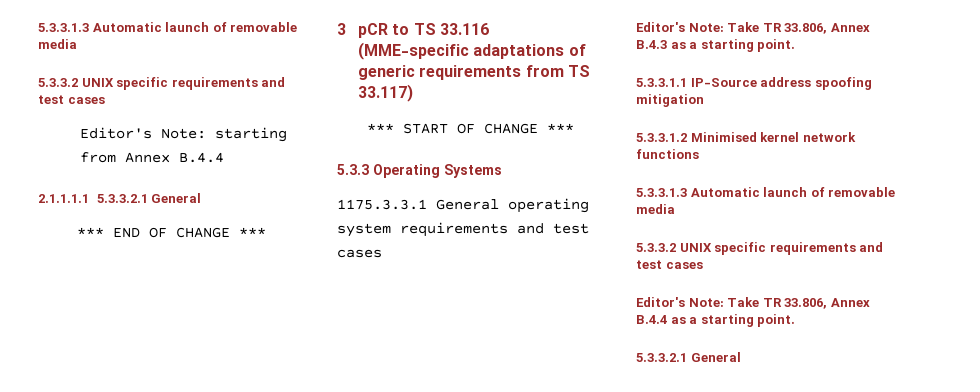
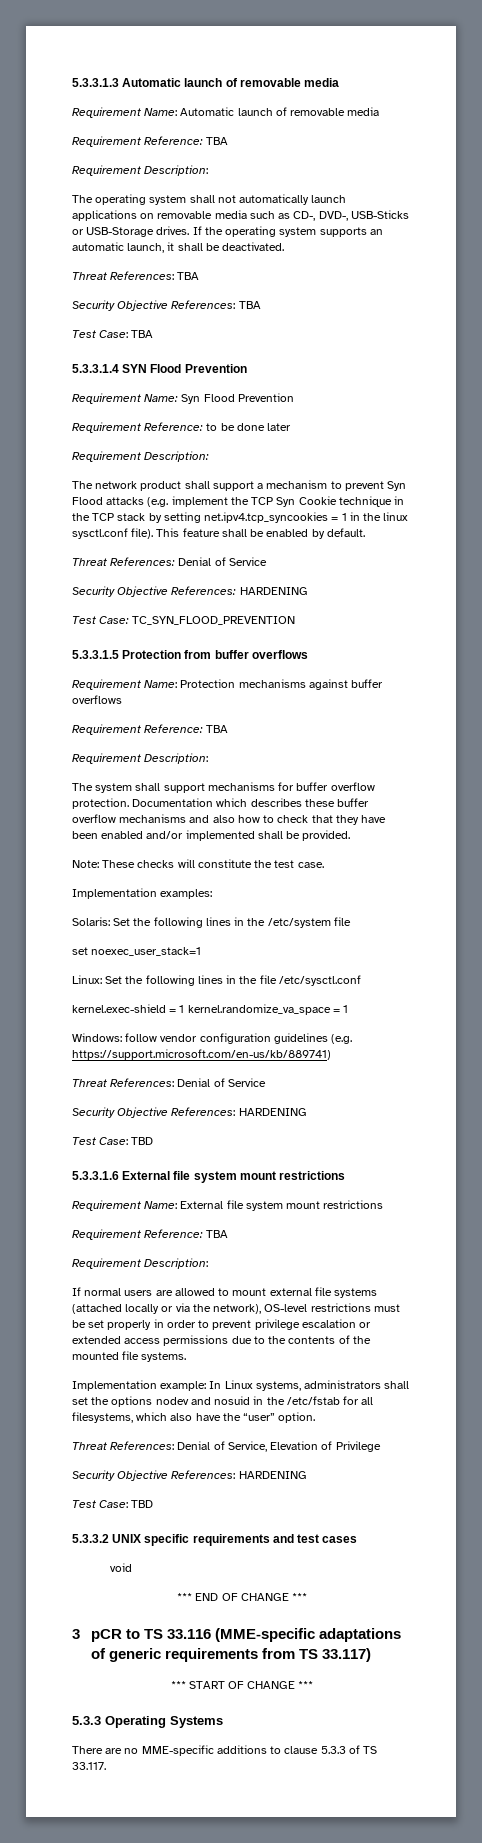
[38,22,298,32] [38,39,77,49] [38,77,286,90] [38,95,105,104] [79,127,287,142] [79,152,224,163] [38,193,202,203] 5.3.3.1.3 Automatic launch of removable media // 5.3.3.2 UNIX specific requirements and test cases // Editor's Note: starting from Annex B.4.4 // 2.1.1.1.1 5.3.3.2.1 General -> [72,78,340,87] [72,107,380,118] [72,136,229,147] [72,165,209,176] [72,194,347,205] [72,210,409,221] [72,226,383,237] [72,242,285,253] [72,271,200,280] [72,300,261,311] [72,330,154,338] [72,364,247,373] [72,393,294,404] [72,422,292,433] [72,451,210,462] [72,480,407,491] [72,496,405,507] [72,512,409,523] [72,528,365,539] [72,557,267,566] [72,586,308,597] [72,616,296,625] [72,650,308,659] [72,679,384,690] [72,695,122,704] [72,724,229,735] [72,753,209,764] [72,782,375,793] [72,798,370,809] [72,814,387,825] [72,830,351,841] [72,859,324,868] [72,888,213,899] [72,917,351,928] [72,947,202,956] [72,975,361,986] [72,1004,349,1015] [72,1033,353,1044] [72,1049,331,1060] [72,1078,266,1087] [72,1107,307,1118] [72,1137,154,1145] [72,1171,346,1183] [72,1200,384,1211] [72,1229,229,1240] [72,1258,209,1269] [72,1287,378,1298] [72,1303,400,1314] [72,1319,372,1330] [72,1335,371,1346] [72,1351,187,1362] [72,1380,410,1391] [72,1396,374,1407] [72,1412,316,1423] [72,1441,381,1452] [72,1470,307,1481] [72,1500,154,1508] [72,1534,358,1546] [110,1563,133,1572] 5.3.3.1.3 Automatic launch of removable media // Requirement Name: Automatic launch of removable media // Requirement Reference: TBA // Requirement Description: // The operating system shall not automatically launch applications on removable media such as CD-, DVD-, USB-Sticks or USB-Storage drives. If the operating system supports an automatic launch, it shall be deactivated. // Threat References: TBA // Security Objective References: TBA // Test Case: TBA // 5.3.3.1.4 SYN Flood Prevention // Requirement Name: Syn Flood Prevention // Requirement Reference: to be done later // Requirement Description: // The network product shall support a mechanism to prevent Syn Flood attacks (e.g. implement the TCP Syn Cookie technique in the TCP stack by setting net.ipv4.tcp_syncookies = 1 in the linux sysctl.conf file). This feature shall be enabled by default. // Threat References: Denial of Service // Security Objective References: HARDENING // Test Case: TC_SYN_FLOOD_PREVENTION // 5.3.3.1.5 Protection from buffer overflows // Requirement Name: Protection mechanisms against buffer overflows // Requirement Reference: TBA // Requirement Description: // The system shall support mechanisms for buffer overflow protection. Documentation which describes these buffer overflow mechanisms and also how to check that they have been enabled and/or implemented shall be provided. // Note: These checks will constitute the test case. // Implementation examples: // Solaris: Set the following lines in the /etc/system file // set noexec_user_stack=1 // Linux: Set the following lines in the file /etc/sysctl.conf // kernel.exec-shield = 1 kernel.randomize_va_space = 1 // Windows: follow vendor configuration guidelines (e.g. https://support.microsoft.com/en-us/kb/889741) // Threat References: Denial of Service // Security Objective References: HARDENING // Test Case: TBD // 5.3.3.1.6 External file system mount restrictions // Requirement Name: External file system mount restrictions // Requirement Reference: TBA // Requirement Description: // If normal users are allowed to mount external file systems (attached locally or via the network), OS-level restrictions must be set properly in order to prevent privilege escalation or extended access permissions due to the contents of the mounted file systems. // Implementation example: In Linux systems, administrators shall set the options nodev and nosuid in the /etc/fstab for all filesystems, which also have the “user” option. // Threat References: Denial of Service, Elevation of Privilege // Security Objective References: HARDENING // Test Case: TBD // 5.3.3.2 UNIX specific requirements and test cases // void
[337,198,589,213] [337,222,589,237] [337,249,382,258] [636,22,870,34] [636,39,796,52] [636,77,872,90] [636,94,704,107] [636,132,856,142] [636,149,699,159] [636,187,896,197] [636,204,675,214] [636,242,884,255] [636,260,703,269] [636,297,870,309] [636,314,796,327] [636,352,741,362] 1175.3.3.1 General operating system requirements and test cases // Editor's Note: Take TR 33.806, Annex B.4.3 as a starting point. // 5.3.3.1.1 IP-Source address spoofing mitigation // 5.3.3.1.2 Minimised kernel network functions // 5.3.3.1.3 Automatic launch of removable media // 5.3.3.2 UNIX specific requirements and test cases // Editor's Note: Take TR 33.806, Annex B.4.4 as a starting point. // 5.3.3.2.1 General -> [72,1745,378,1756] [72,1762,106,1770] There are no MME-specific additions to clause 5.3.3 of TS 33.117.

